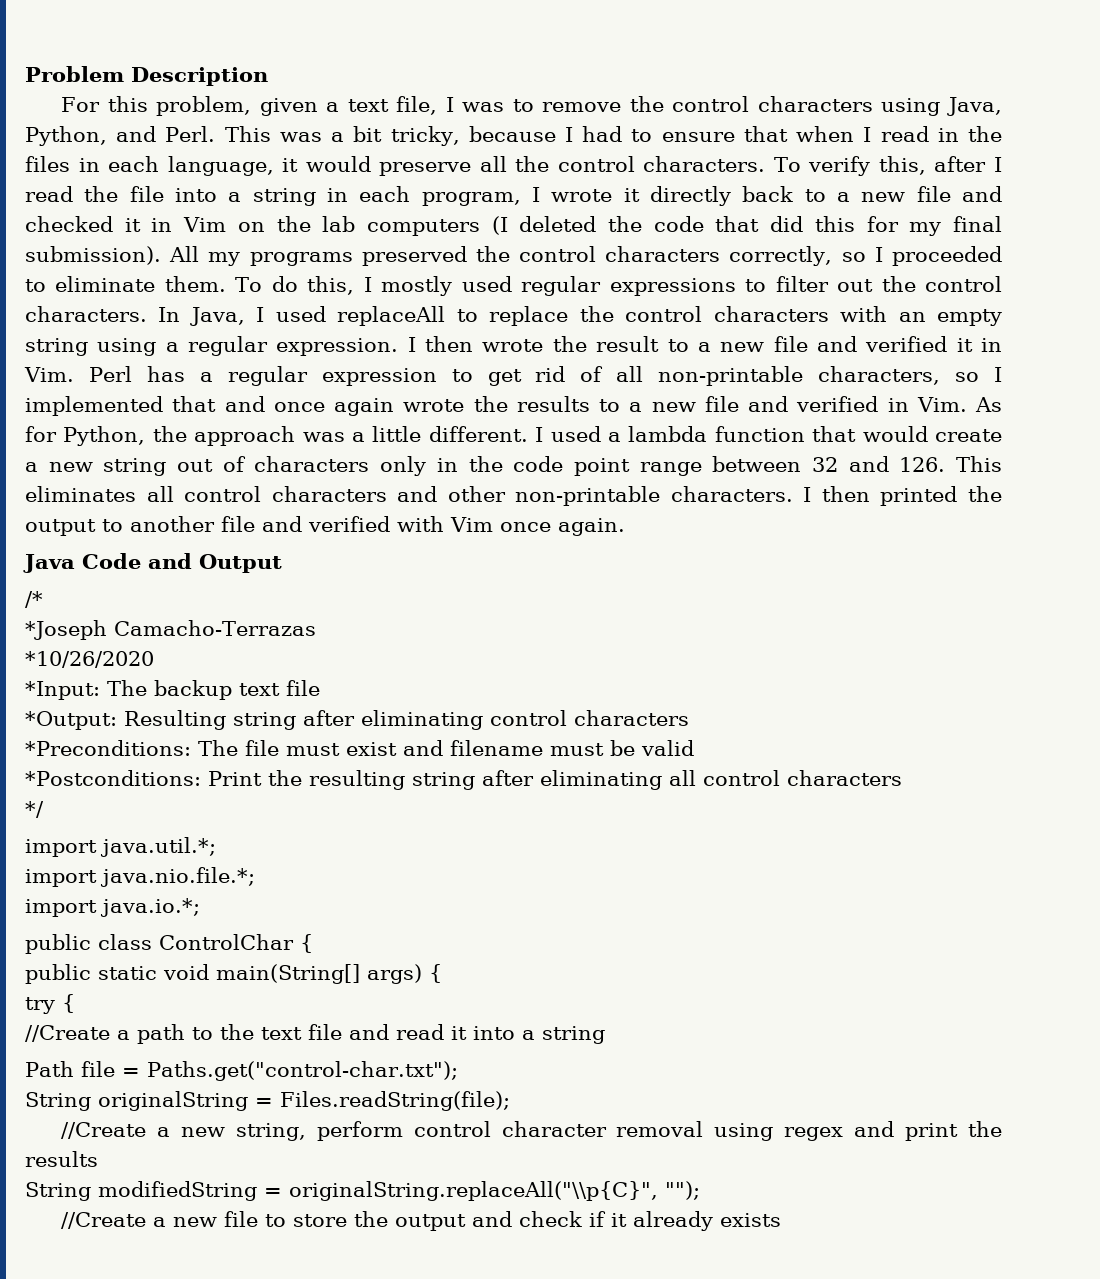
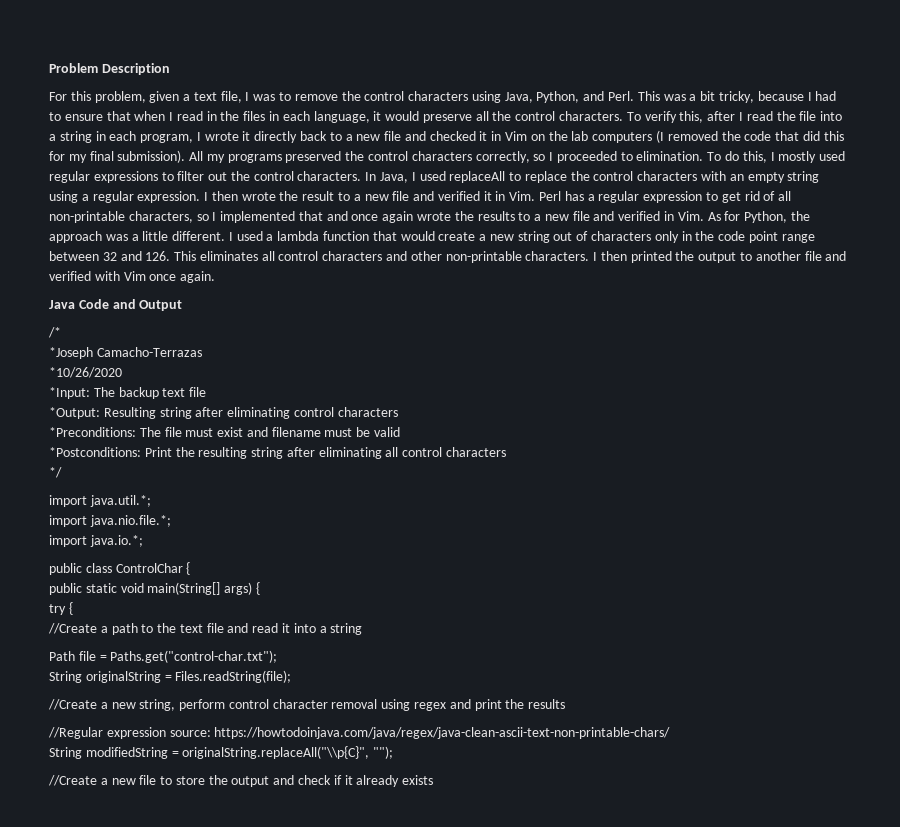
[519,216,597,232] deleted -> [667,131,718,141] removed
[55,276,226,292] eliminate them. -> [636,151,704,161] elimination.
(98, 1159) none -> [48,727,671,739] // //Regular expression source: https://howtodoinjava.com/java/regex/java-clean-ascii-text-non-printable-chars/

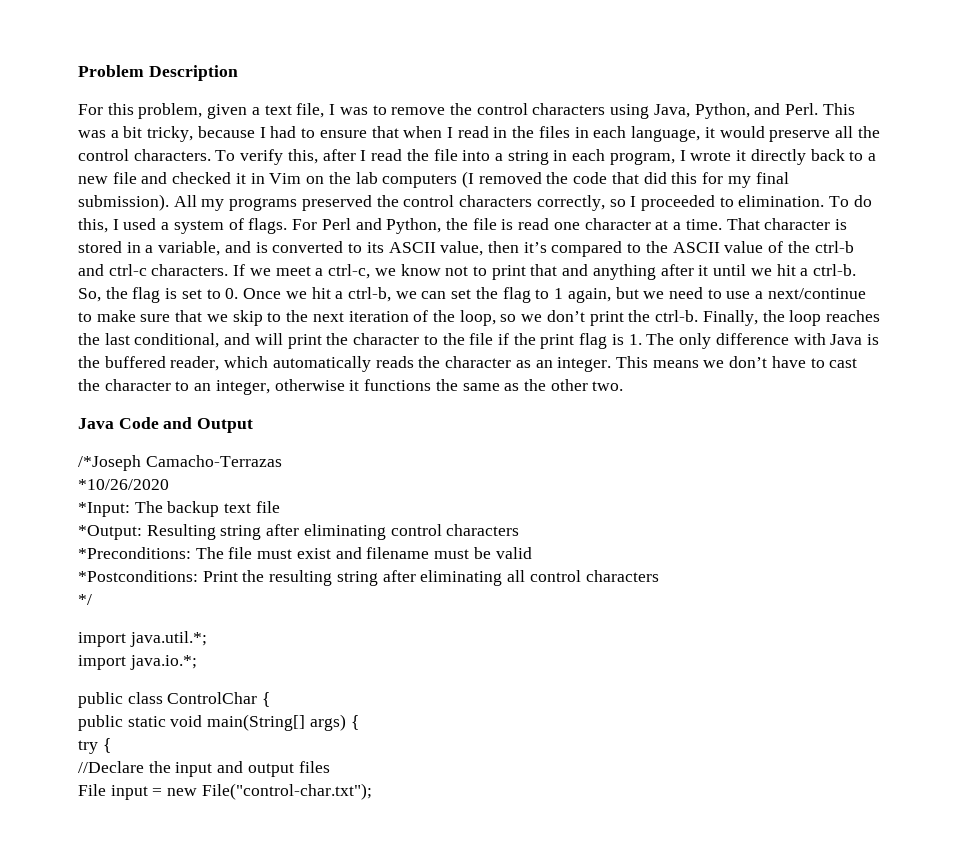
[778,151,846,163] [49,171,820,183] [49,191,792,203] [49,211,810,223] [49,231,815,243] [49,251,847,263] [49,271,216,283] mostly used regular expressions to filter out the control characters. In Java, I used replaceAll to replace the control characters with an empty string using a regular expression. I then wrote the result to a new file and verified it in Vim. Perl has a regular expression to get rid of all non-printable characters, so I implemented that and once again wrote the results to a new file and verified in Vim. As for Python, the approach was a little different. I used a lambda function that would create a new string out of characters only in the code point range between 32 and 126. This eliminates all control characters and other non-printable characters. I then printed the output to another file and verified with Vim once again. -> [123,218,847,234] [78,241,854,257] [78,264,856,280] [78,287,866,303] [78,310,880,326] [78,333,879,349] [78,356,858,372] [78,379,624,395] used a system of flags. For Perl and Python, the file is read one character at a time. That character is stored in a variable, and is converted to its ASCII value, then it’s compared to the ASCII value of the ctrl-b and ctrl-c characters. If we meet a ctrl-c, we know not to print that and anything after it until we hit a ctrl-b. So, the flag is set to 0. Once we hit a ctrl-b, we can set the flag to 1 again, but we need to use a next/continue to make sure that we skip to the next iteration of the loop, so we don’t print the ctrl-b. Finally, the loop reaches the last conditional, and will print the character to the file if the print flag is 1. The only difference with Java is the buffered reader, which automatically reads the character as an integer. This means we don’t have to cast the character to an integer, otherwise it functions the same as the other two.
[48,327,61,338] [49,347,93,359] /* // *Joseph -> [78,455,141,471] /*Joseph
[49,515,171,527] // import java.nio.file.*; -> (207, 639) none
[48,623,363,635] [49,650,278,663] [49,670,292,683] [48,699,566,711] [48,727,671,739] [49,746,394,759] [48,775,434,787] //Create a path to the text file and read it into a string // Path file = Paths.get("control-char.txt"); // String originalString = Files.readString(file); // //Create a new string, perform control character removal using regex and print the results // //Regular expression source: https://howtodoinjava.com/java/regex/java-clean-ascii-text-non-printable-chars/ // String modifiedString = originalString.replaceAll("\\p{C}", ""); // //Create a new file to store the output and check if it already exists -> [78,761,330,777] [78,783,372,800] //Declare the input and output files // File input = new File("control-char.txt");

